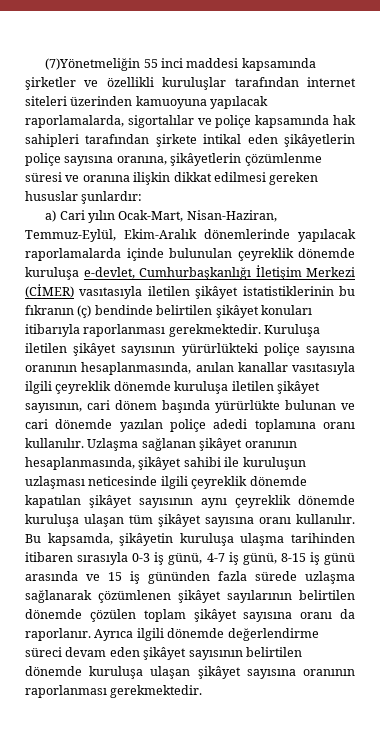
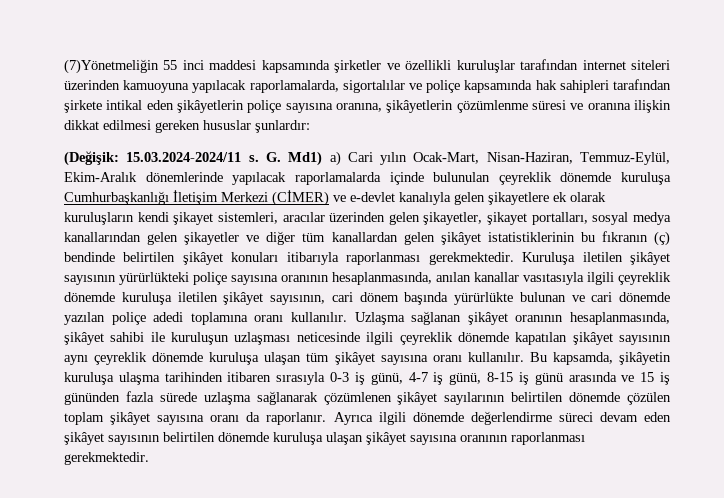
(143, 197) none -> [64,151,323,166] (Değişik: 15.03.2024-2024/11 s. G. Md1)
[83,267,135,279] e-devlet, -> (671, 178) none
[79,286,190,299] vasıtasıyla iletilen -> [333,192,606,205] [64,212,671,225] [64,231,435,245] ve e-devlet kanalıyla gelen şikayetlere ek olarak kuruluşların kendi şikayet sistemleri, aracılar üzerinden gelen şikayetler, şikayet portalları, sosyal medya kanallarından gelen şikayetler ve diğer tüm kanallardan gelen

